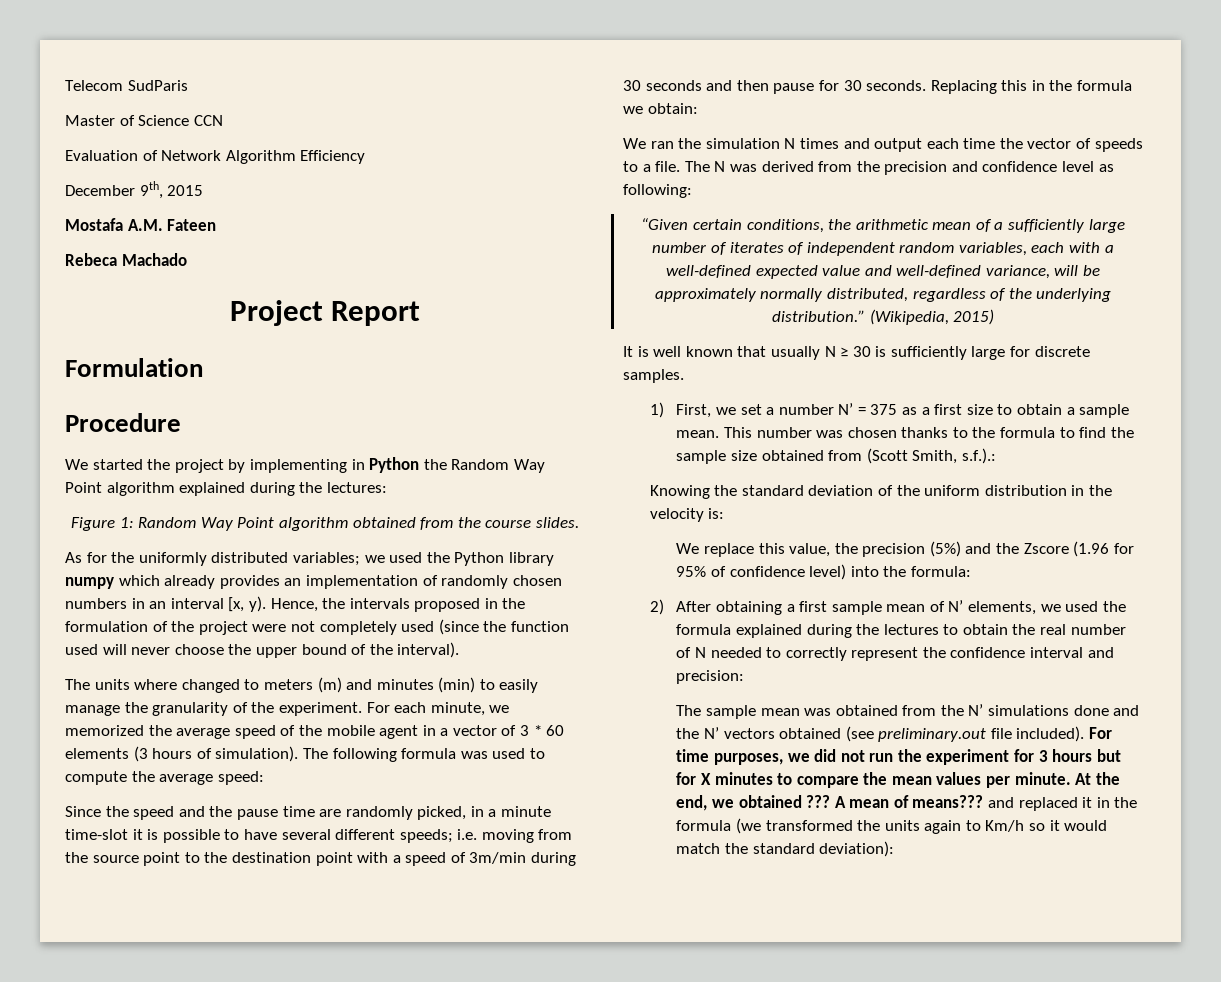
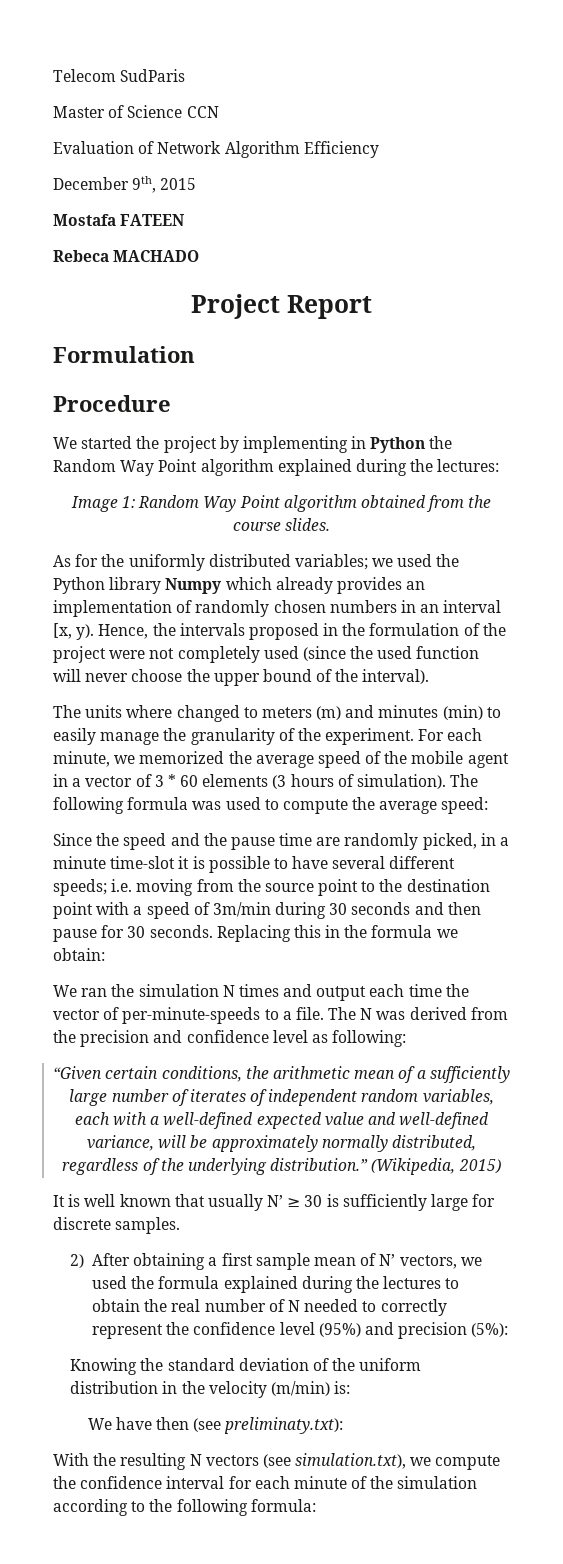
[127,219,217,231] A.M. Fateen -> [120,214,185,226] FATEEN
[121,253,187,266] Machado -> [113,250,200,262] MACHADO
[71,517,116,531] Figure -> [70,496,118,512] Image
[65,577,114,589] numpy -> [165,578,222,594] Numpy
[510,621,569,632] [65,644,98,655] function used -> [377,646,480,659] used function
[1094,138,1143,152] speeds -> [122,1007,261,1024] per-minute-speeds
[824,346,836,357] N -> [267,1195,284,1207] N’
[649,402,1130,418] [676,427,1134,438] [676,448,996,464] [649,485,1112,499] [649,508,725,522] [676,541,1134,557] [676,564,971,580] // 1) First, we set a number N’ = 375 as a first size to obtain a sample mean. This number was chosen thanks to the formula to find the sample size obtained from (Scott Smith, s.f.).: // Knowing the standard deviation of the uniform distribution in the velocity is: // We replace this value, the precision (5%) and the Zscore (1.96 for 95% of confidence level) into the formula: -> (181, 1225) none
[968,601,1037,615] elements, -> [399,1255,457,1269] vectors,
[1030,647,1114,658] [676,670,745,684] [676,704,1140,719] [676,726,1113,742] [676,749,1121,765] [676,772,1120,788] [676,795,1138,811] [676,818,1108,834] [676,841,895,857] interval and precision: // The sample mean was obtained from the N’ simulations done and the N’ vectors obtained (see preliminary.out file included). For time purposes, we did not run the experiment for 3 hours but for X minutes to compare the mean values per minute. At the end, we obtained ??? A mean of means??? and replaced it in the formula (we transformed the units again to Km/h so it would match the standard deviation): -> [279,1322,509,1339] [70,1358,422,1375] [70,1381,351,1398] [87,1417,344,1434] [53,1453,501,1470] [53,1476,478,1489] [53,1499,316,1516] level (95%) and precision (5%): // Knowing the standard deviation of the uniform distribution in the velocity (m/min) is: // We have then (see preliminaty.txt): // With the resulting N vectors (see simulation.txt), we compute the confidence interval for each minute of the simulation according to the following formula:

